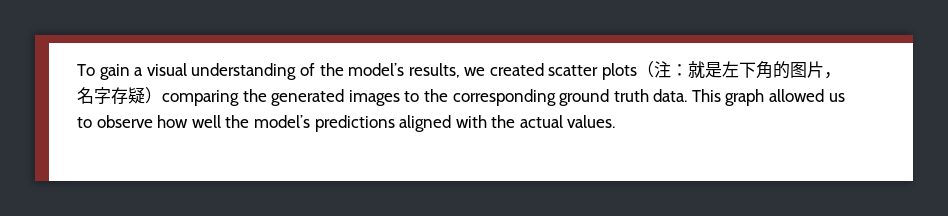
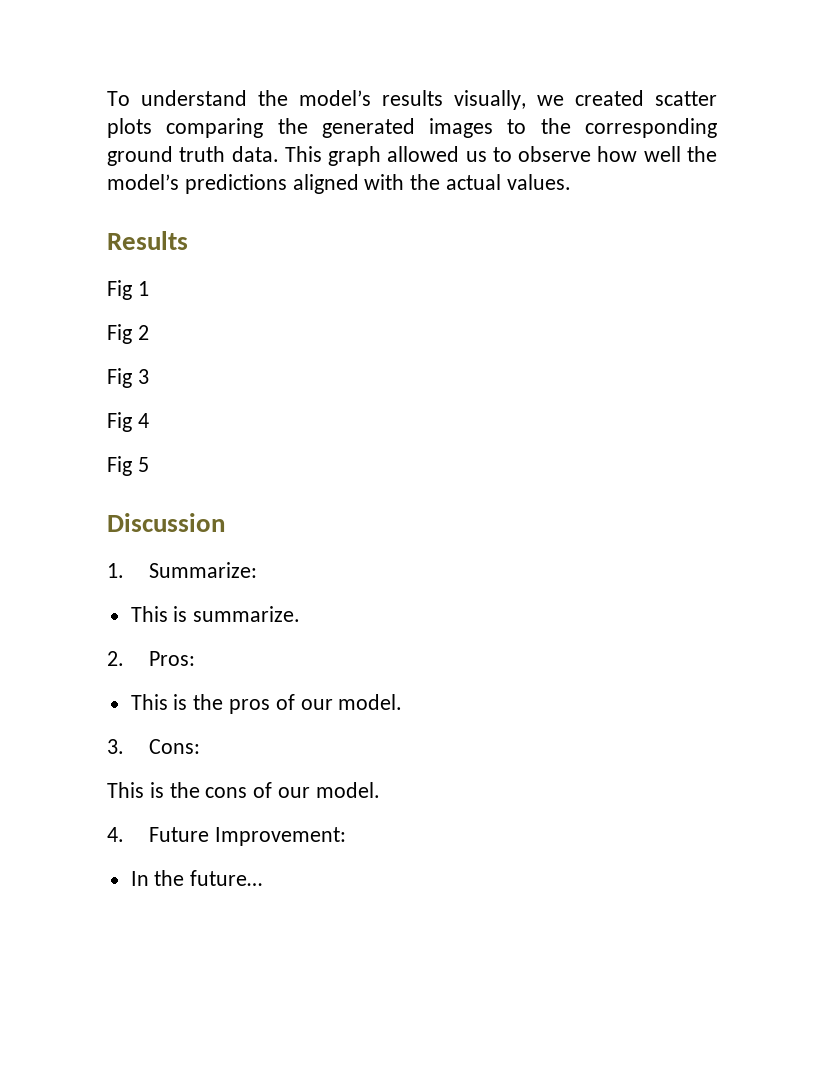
[99,61,842,80] [77,87,162,104] gain a visual understanding of the model’s results, we created scatter plots（注：就是左下角的图片，名字存疑） -> [141,90,717,110] [107,118,152,138] understand the model’s results visually, we created scatter plots
(616, 121) none -> [107,231,188,250] [107,280,149,300] [107,324,149,344] [107,368,149,388] [107,412,149,432] [107,456,149,476] [107,513,225,532] [107,562,258,578] [130,606,301,622] [107,651,196,666] [130,694,403,714] [107,739,201,754] [107,782,380,798] [107,827,346,846] [130,870,263,886] // Results // Fig 1 // Fig 2 // Fig 3 // Fig 4 // Fig 5 // Discussion // 1. Summarize: // This is summarize. // 2. Pros: // This is the pros of our model. // 3. Cons: // This is the cons of our model. // 4. Future Improvement: // In the future…

